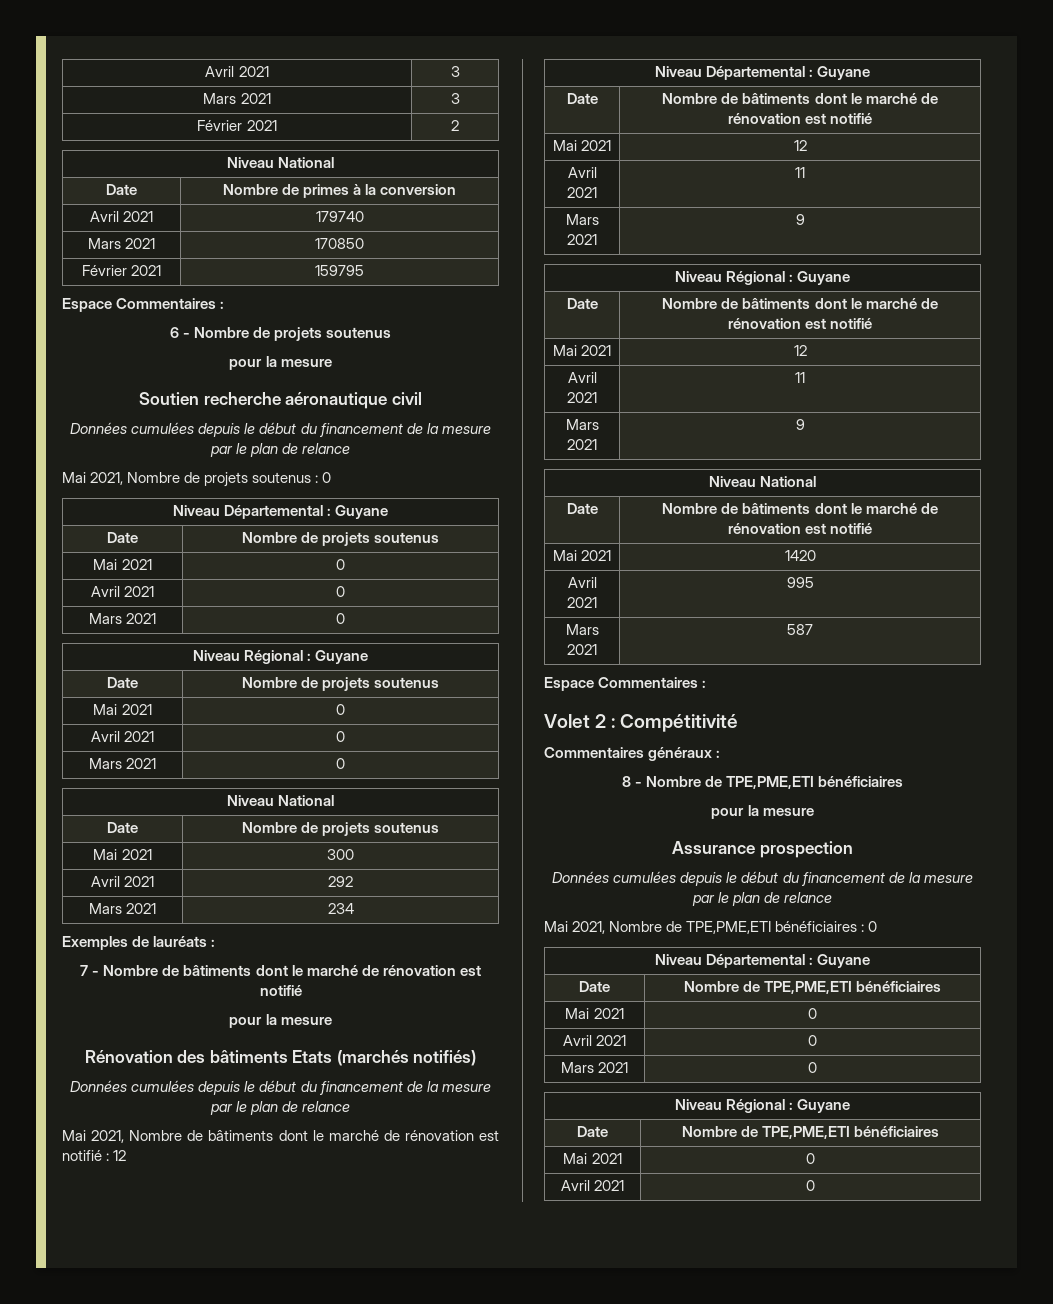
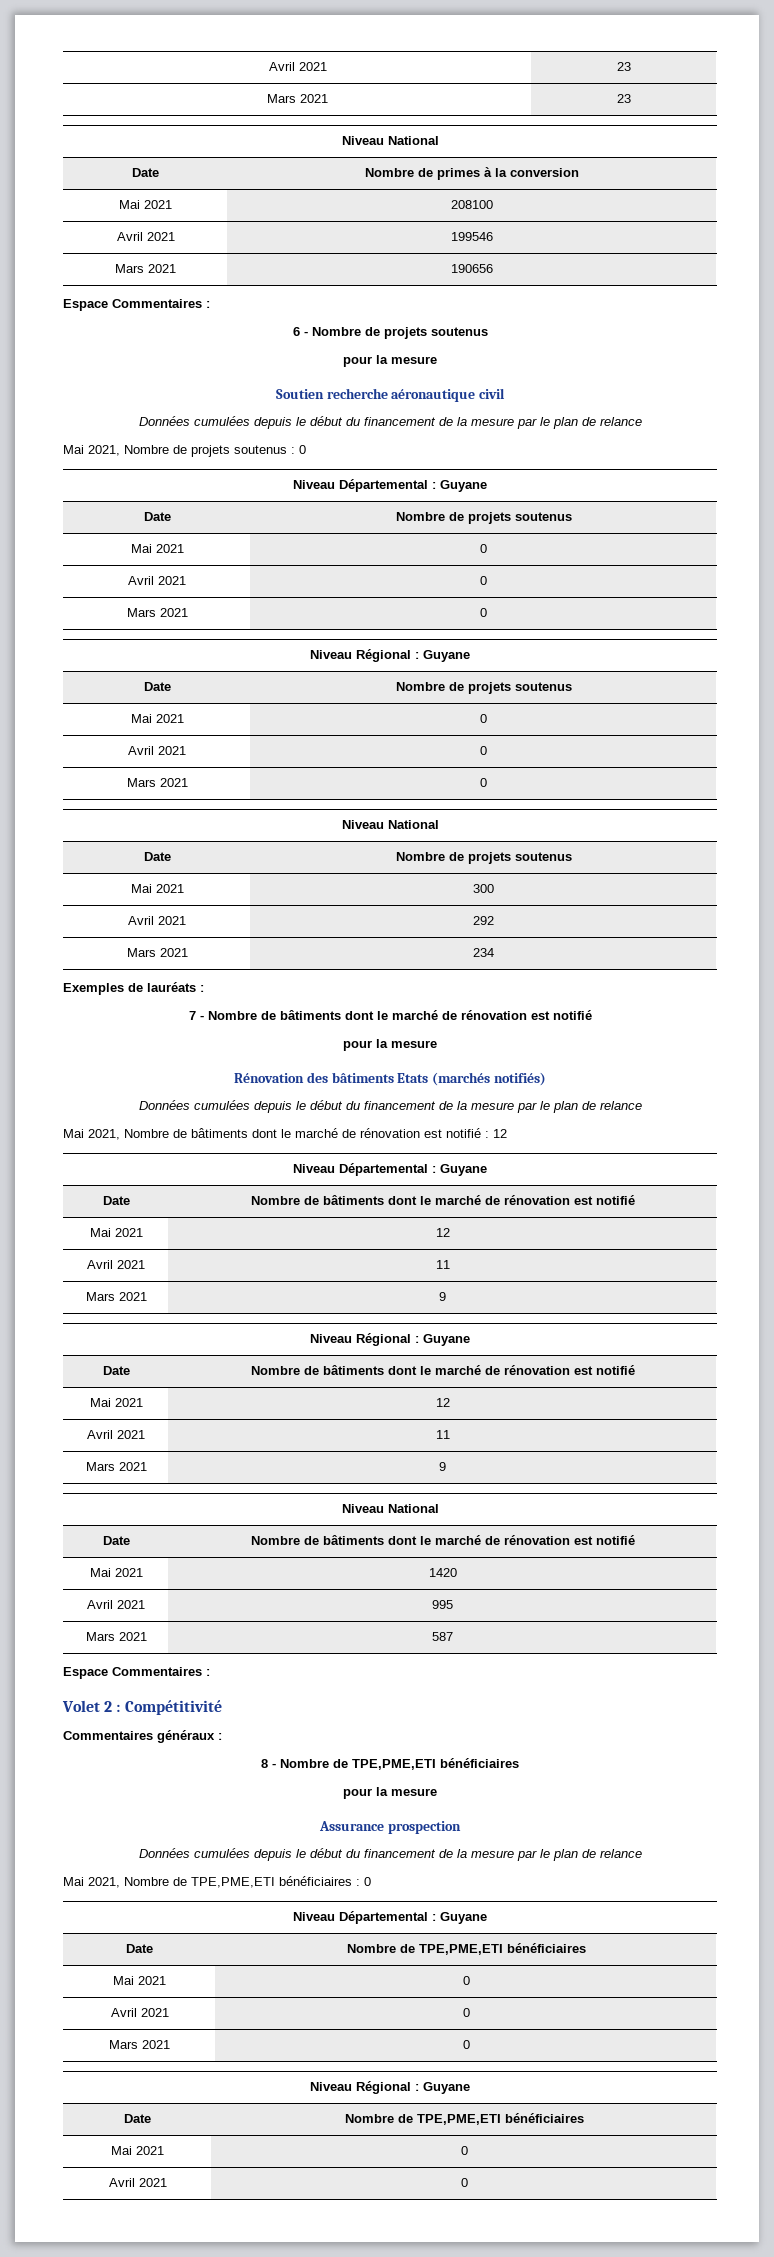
[205,66,269,77] [450,66,460,77] [203,93,271,104] [450,93,460,104] [197,120,277,131] [451,120,459,131] Avril 2021 | 3 // Mars 2021 | 3 // Février 2021 | 2 -> [268,62,327,71] [617,62,631,71] [267,94,328,103] [617,94,631,103] Avril 2021 | 23 // Mars 2021 | 23
[89,211,154,222] [315,211,364,222] [87,238,156,249] [315,238,364,249] [81,265,162,276] [315,265,364,276] // Avril 2021 | 179740 // Mars 2021 | 170850 // Février 2021 | 159795 -> [119,200,172,209] [450,200,493,209] [116,232,175,241] [450,232,493,241] [115,264,176,273] [450,264,493,273] // Mai 2021 | 208100 // Avril 2021 | 199546 // Mars 2021 | 190656

